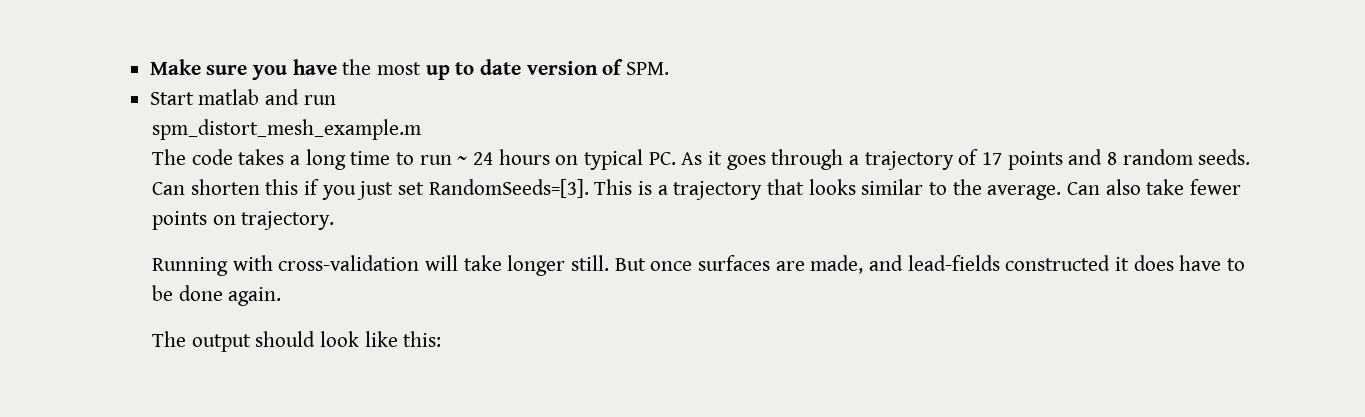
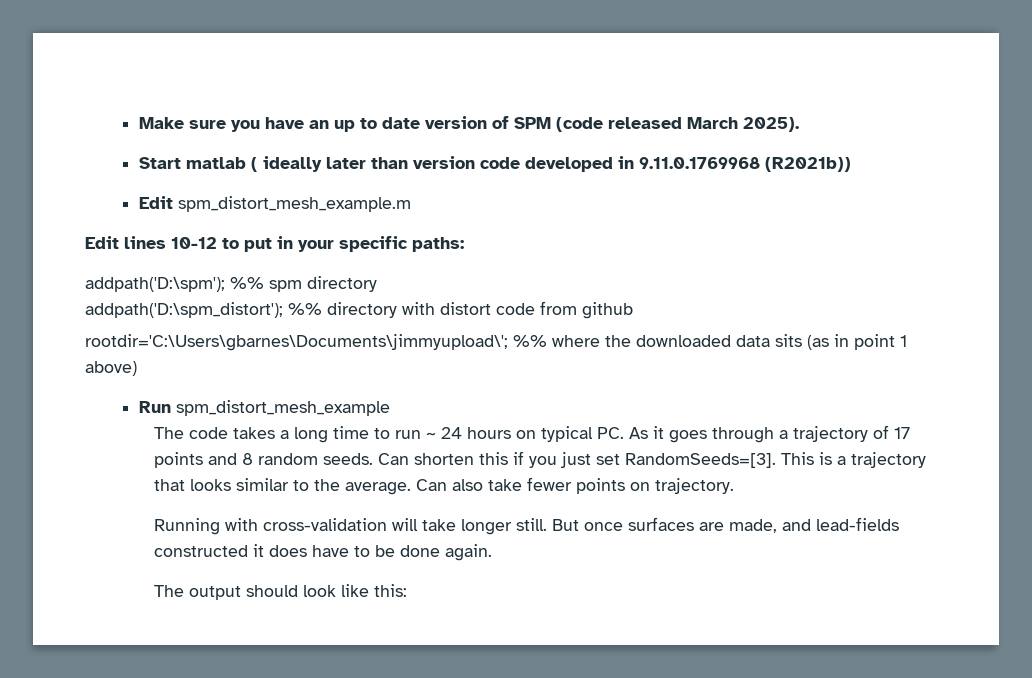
[342,59,421,75] the most -> [308,120,329,129] an
[625,62,669,75] [149,89,336,105] [151,119,421,140] SPM. // Start matlab and run // spm_distort_mesh_example.m -> [513,117,799,132] [138,156,851,172] [138,196,411,212] [85,236,464,252] [85,276,377,292] [85,301,633,319] [85,334,907,351] [85,361,137,376] [138,400,390,416] SPM (code released March 2025). // Start matlab ( ideally later than version code developed in 9.11.0.1769968 (R2021b)) // Edit spm_distort_mesh_example.m // Edit lines 10-12 to put in your specific paths: // addpath('D:\spm'); %% spm directory // addpath('D:\spm_distort'); %% directory with distort code from github // rootdir='C:\Users\gbarnes\Documents\jimmyupload\'; %% where the downloaded data sits (as in point 1 above) // Run spm_distort_mesh_example

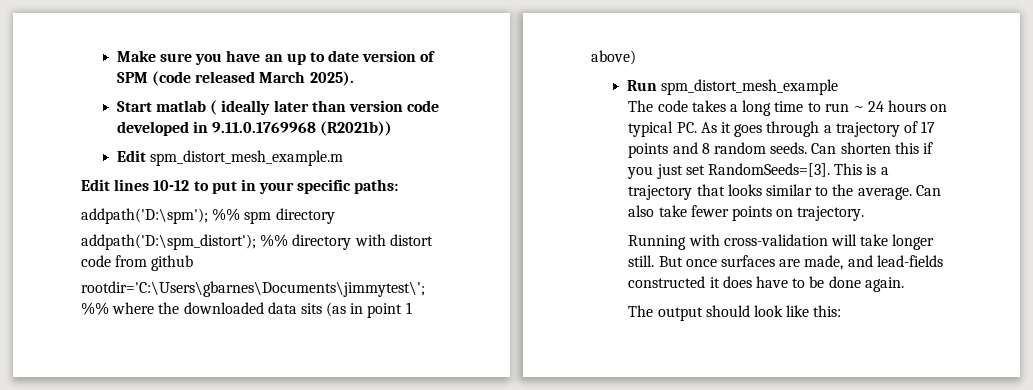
[85,334,508,351] rootdir='C:\Users\gbarnes\Documents\jimmyupload\'; -> [81,281,425,297] rootdir='C:\Users\gbarnes\Documents\jimmytest\';

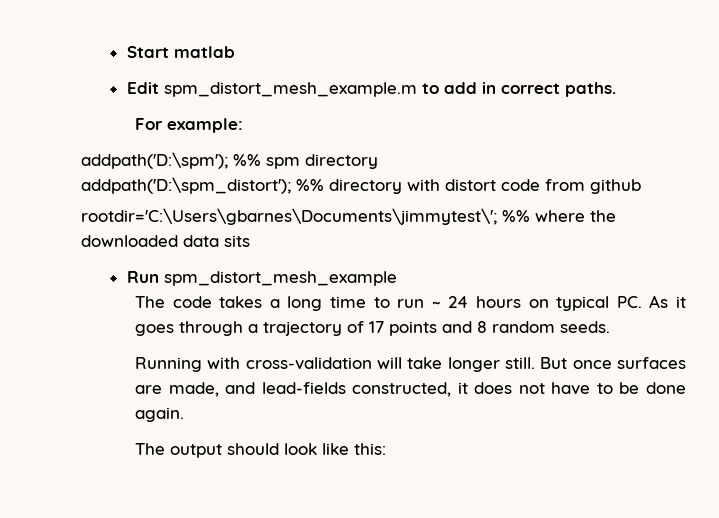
[116,50,436,65] [116,71,354,86] [116,100,440,115] [116,121,393,136] [116,150,343,166] [81,179,399,194] Make sure you have an up to date version of SPM (code released March 2025). // Start matlab ( ideally later than version code developed in 9.11.0.1769968 (R2021b)) // Edit spm_distort_mesh_example.m // Edit lines 10-12 to put in your specific paths: -> [126,46,235,58] [126,82,616,97] [134,118,243,133] Start matlab // Edit spm_distort_mesh_example.m to add in correct paths. // For example:
[326,302,412,318] [591,50,636,65] (as in point 1 above) -> (250, 241) none
[811,142,933,154] [627,163,889,179] [628,184,941,200] [628,205,865,221] Can shorten this if you just set RandomSeeds=[3]. This is a trajectory that looks similar to the average. Can also take fewer points on trajectory. -> (610, 327) none
[628,276,706,288] constructed -> [352,382,452,397] constructed,
(752, 282) none -> [518,383,545,394] not

